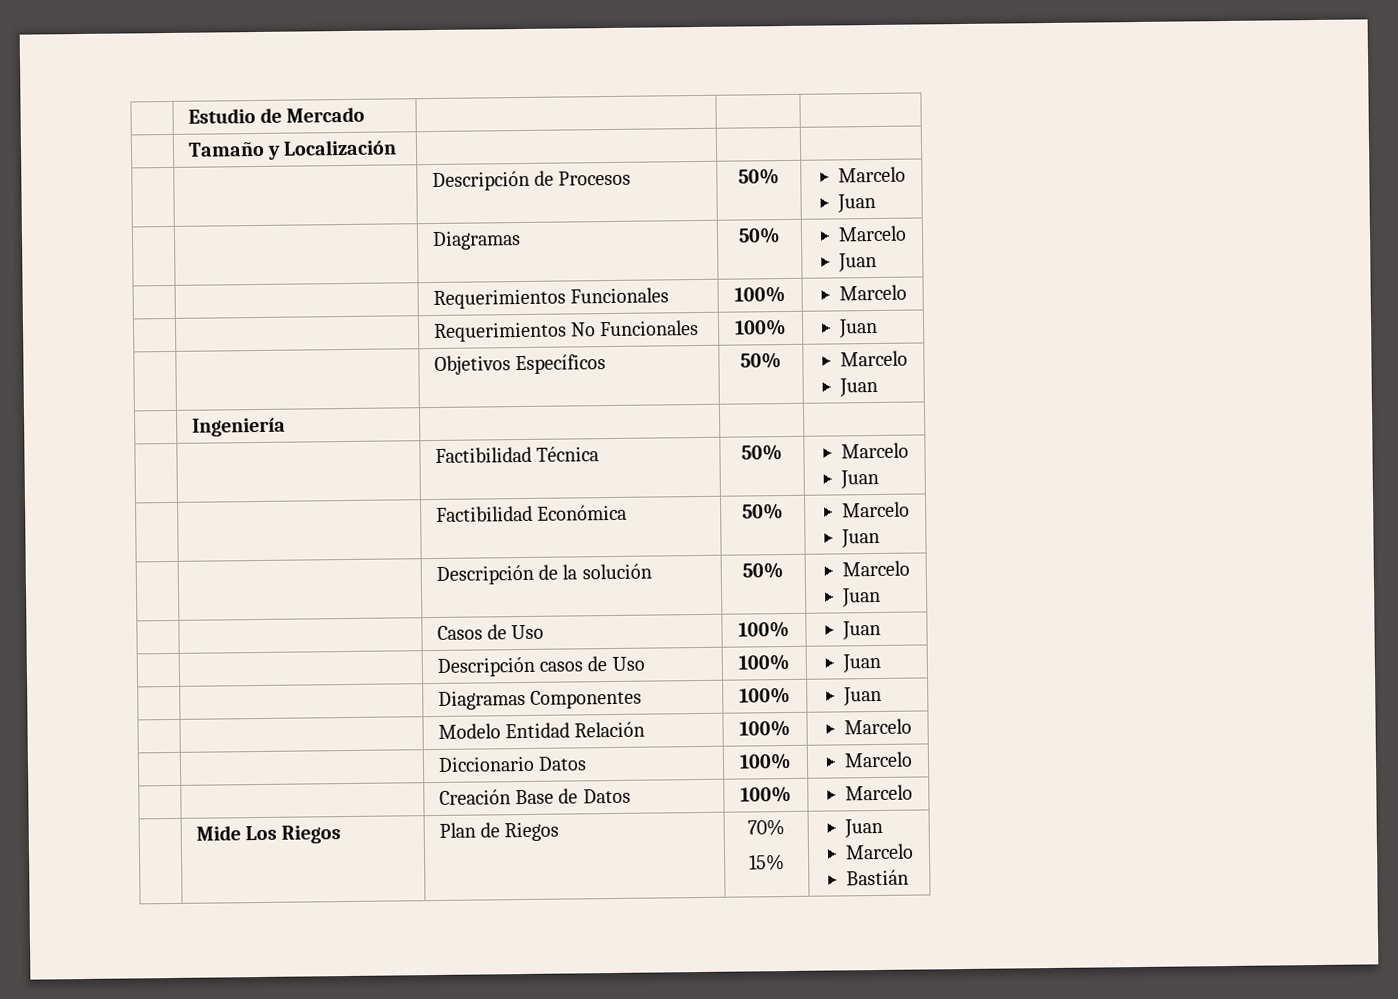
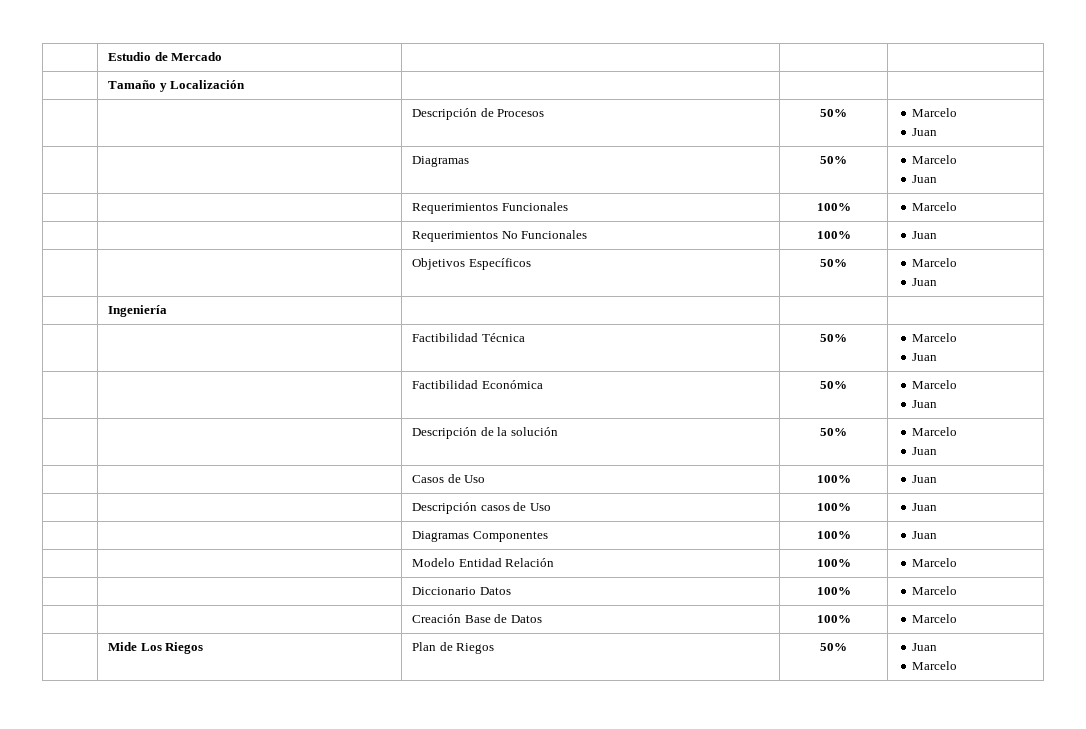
[747,819,785,836] [749,854,785,871] 70% // 15% -> [820,643,847,651] 50%
[845,869,909,886] // Bastián -> (958, 665) none

